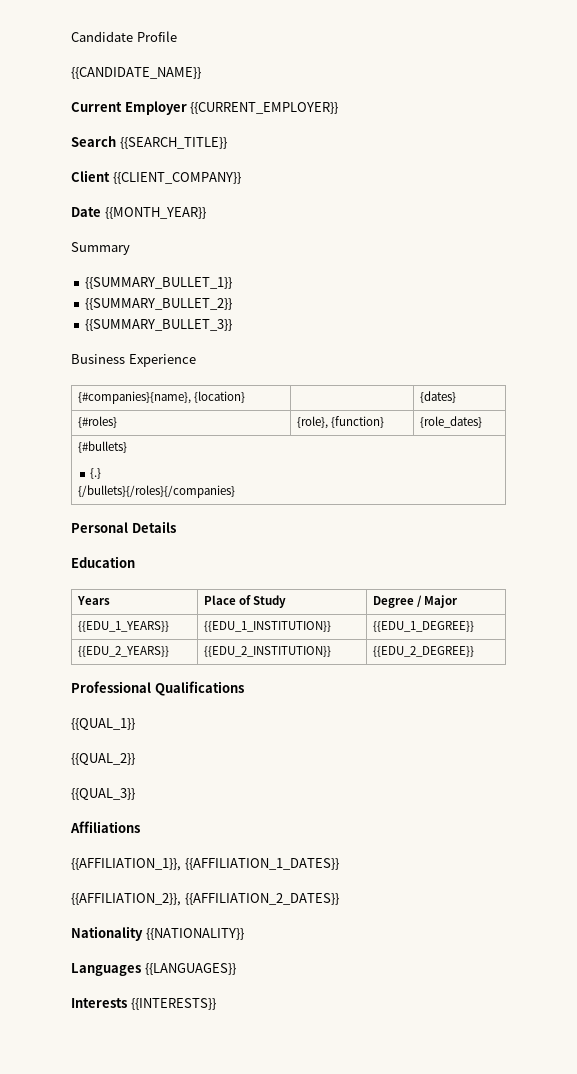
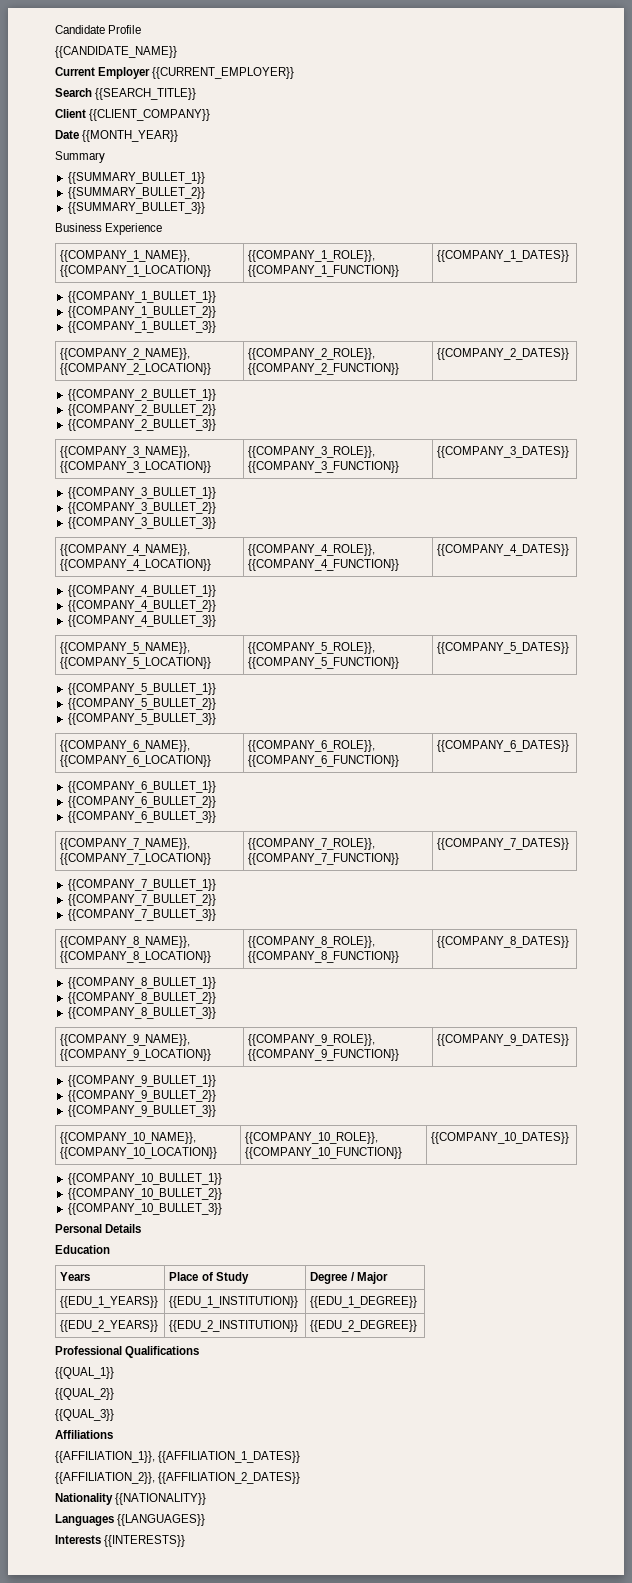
[77,391,245,404] [419,391,456,403] [77,416,117,428] [296,416,384,429] [419,416,482,428] [77,441,127,453] [90,468,102,479] [77,485,235,498] {#companies}{name}, {location} | | {dates} // {#roles} | {role}, {function} | {role_dates} // {#bullets} // {.} // {/bullets}{/roles}{/companies} -> [60,250,191,262] [60,265,212,277] [248,250,376,262] [248,265,400,277] [437,250,570,262] [67,291,216,303] [67,306,216,318] [67,321,216,333] [60,348,191,360] [60,363,212,375] [248,348,376,360] [248,363,400,375] [437,348,570,360] [67,389,216,401] [67,404,216,416] [67,419,216,431] [60,446,191,458] [60,461,212,473] [248,446,376,458] [248,461,400,473] [437,446,570,458] [67,487,216,499] [67,502,216,514] [67,517,216,529] [60,544,191,556] [60,559,212,571] [248,544,376,556] [248,559,400,571] [437,544,570,556] [67,585,216,597] [67,600,216,612] [67,615,216,627] [60,642,191,654] [60,657,212,669] [248,642,376,654] [248,657,400,669] [437,642,570,654] [67,683,216,695] [67,698,216,710] [67,713,216,725] [60,740,191,752] [60,755,212,767] [248,740,376,752] [248,755,400,767] [437,740,570,752] [67,781,216,793] [67,796,216,808] [67,811,216,823] [60,838,191,850] [60,853,212,865] [248,838,376,850] [248,853,400,865] [437,838,570,850] [67,879,216,891] [67,894,216,906] [67,909,216,921] [60,936,191,948] [60,951,212,963] [248,936,376,948] [248,951,400,963] [437,936,570,948] [67,977,216,989] [67,992,216,1004] [67,1007,216,1019] [60,1034,191,1046] [60,1049,212,1061] [248,1034,376,1046] [248,1049,400,1061] [437,1034,570,1046] [67,1075,216,1087] [67,1090,216,1102] [67,1105,216,1117] [60,1132,197,1144] [60,1147,218,1159] [245,1132,379,1144] [245,1147,403,1159] [431,1132,570,1144] [67,1173,222,1185] [67,1188,222,1200] [67,1203,222,1215] {{COMPANY_1_NAME}}, {{COMPANY_1_LOCATION}} | {{COMPANY_1_ROLE}}, {{COMPANY_1_FUNCTION}} | {{COMPANY_1_DATES}} // {{COMPANY_1_BULLET_1}} // {{COMPANY_1_BULLET_2}} // {{COMPANY_1_BULLET_3}} // {{COMPANY_2_NAME}}, {{COMPANY_2_LOCATION}} | {{COMPANY_2_ROLE}}, {{COMPANY_2_FUNCTION}} | {{COMPANY_2_DATES}} // {{COMPANY_2_BULLET_1}} // {{COMPANY_2_BULLET_2}} // {{COMPANY_2_BULLET_3}} // {{COMPANY_3_NAME}}, {{COMPANY_3_LOCATION}} | {{COMPANY_3_ROLE}}, {{COMPANY_3_FUNCTION}} | {{COMPANY_3_DATES}} // {{COMPANY_3_BULLET_1}} // {{COMPANY_3_BULLET_2}} // {{COMPANY_3_BULLET_3}} // {{COMPANY_4_NAME}}, {{COMPANY_4_LOCATION}} | {{COMPANY_4_ROLE}}, {{COMPANY_4_FUNCTION}} | {{COMPANY_4_DATES}} // {{COMPANY_4_BULLET_1}} // {{COMPANY_4_BULLET_2}} // {{COMPANY_4_BULLET_3}} // {{COMPANY_5_NAME}}, {{COMPANY_5_LOCATION}} | {{COMPANY_5_ROLE}}, {{COMPANY_5_FUNCTION}} | {{COMPANY_5_DATES}} // {{COMPANY_5_BULLET_1}} // {{COMPANY_5_BULLET_2}} // {{COMPANY_5_BULLET_3}} // {{COMPANY_6_NAME}}, {{COMPANY_6_LOCATION}} | {{COMPANY_6_ROLE}}, {{COMPANY_6_FUNCTION}} | {{COMPANY_6_DATES}} // {{COMPANY_6_BULLET_1}} // {{COMPANY_6_BULLET_2}} // {{COMPANY_6_BULLET_3}} // {{COMPANY_7_NAME}}, {{COMPANY_7_LOCATION}} | {{COMPANY_7_ROLE}}, {{COMPANY_7_FUNCTION}} | {{COMPANY_7_DATES}} // {{COMPANY_7_BULLET_1}} // {{COMPANY_7_BULLET_2}} // {{COMPANY_7_BULLET_3}} // {{COMPANY_8_NAME}}, {{COMPANY_8_LOCATION}} | {{COMPANY_8_ROLE}}, {{COMPANY_8_FUNCTION}} | {{COMPANY_8_DATES}} // {{COMPANY_8_BULLET_1}} // {{COMPANY_8_BULLET_2}} // {{COMPANY_8_BULLET_3}} // {{COMPANY_9_NAME}}, {{COMPANY_9_LOCATION}} | {{COMPANY_9_ROLE}}, {{COMPANY_9_FUNCTION}} | {{COMPANY_9_DATES}} // {{COMPANY_9_BULLET_1}} // {{COMPANY_9_BULLET_2}} // {{COMPANY_9_BULLET_3}} // {{COMPANY_10_NAME}}, {{COMPANY_10_LOCATION}} | {{COMPANY_10_ROLE}}, {{COMPANY_10_FUNCTION}} | {{COMPANY_10_DATES}} // {{COMPANY_10_BULLET_1}} // {{COMPANY_10_BULLET_2}} // {{COMPANY_10_BULLET_3}}

